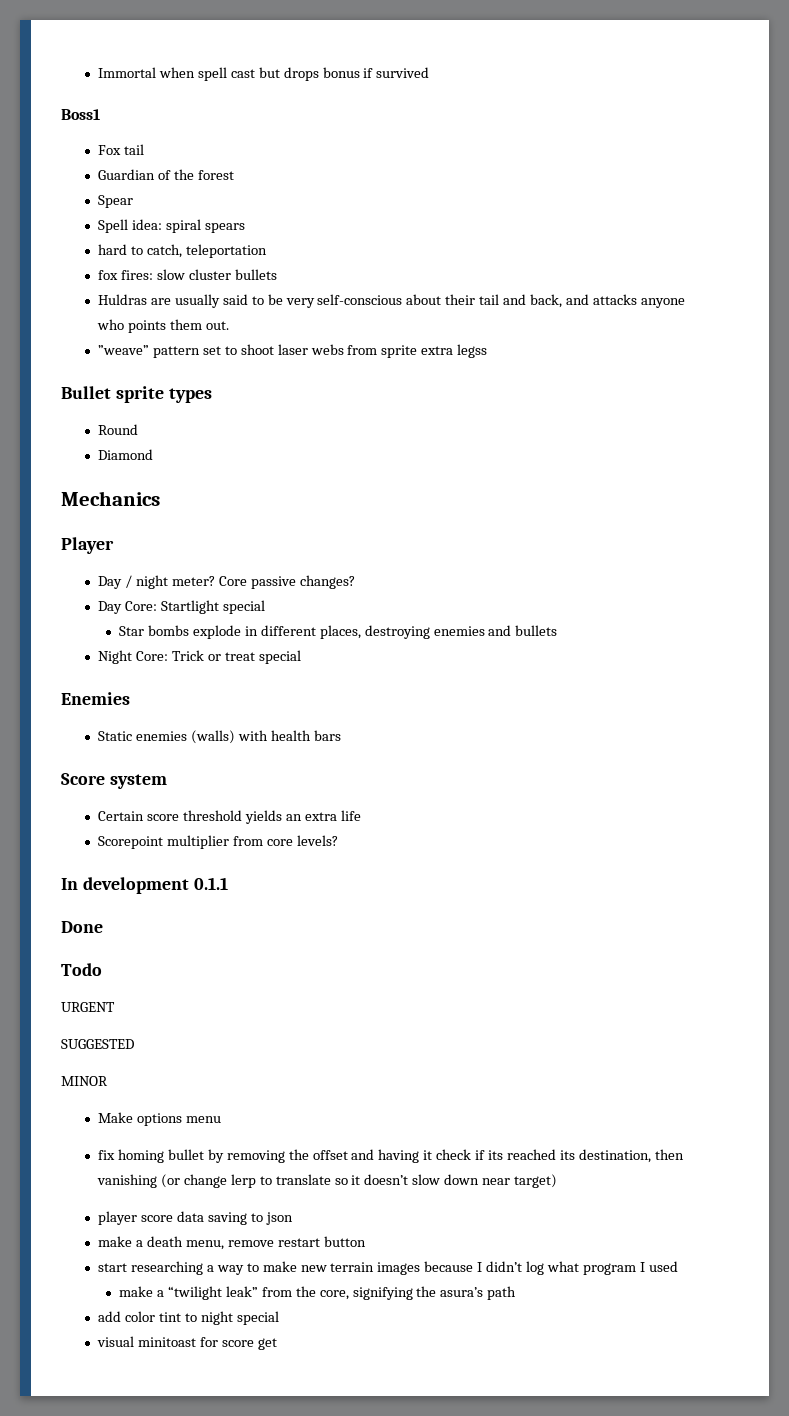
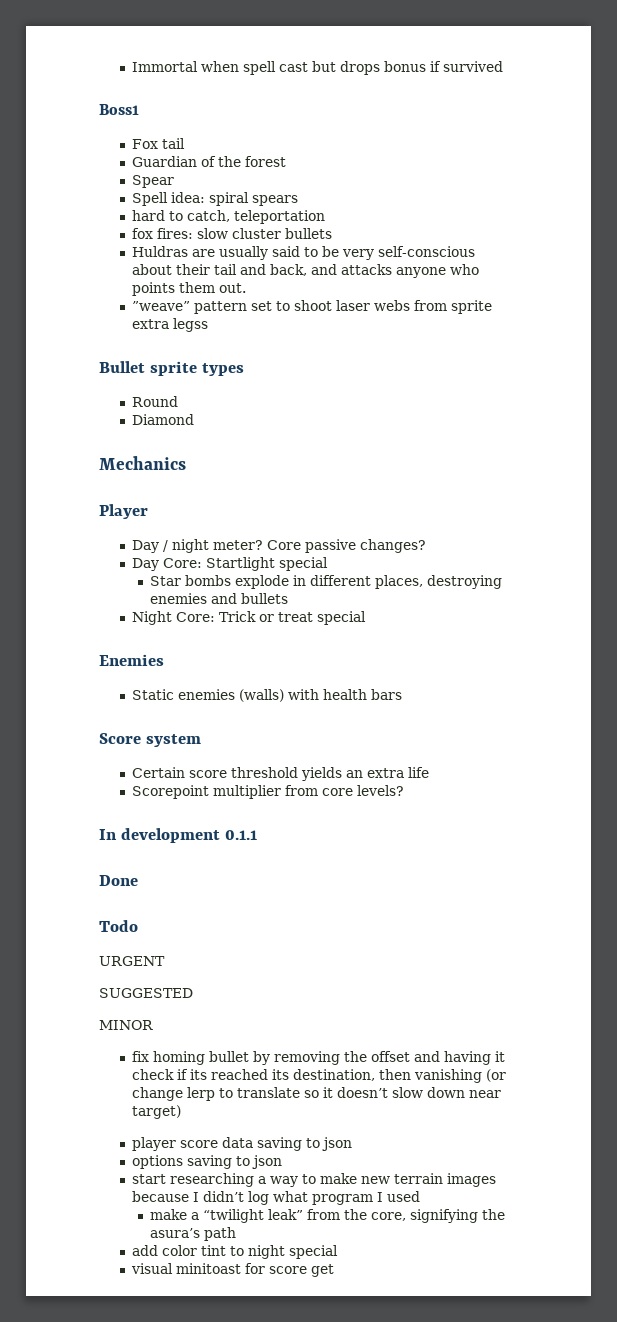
[98,1112,221,1126] // Make options menu -> (153, 1025) none
[98,1236,366,1250] make a death menu, remove restart button -> [131,1155,282,1169] options saving to json

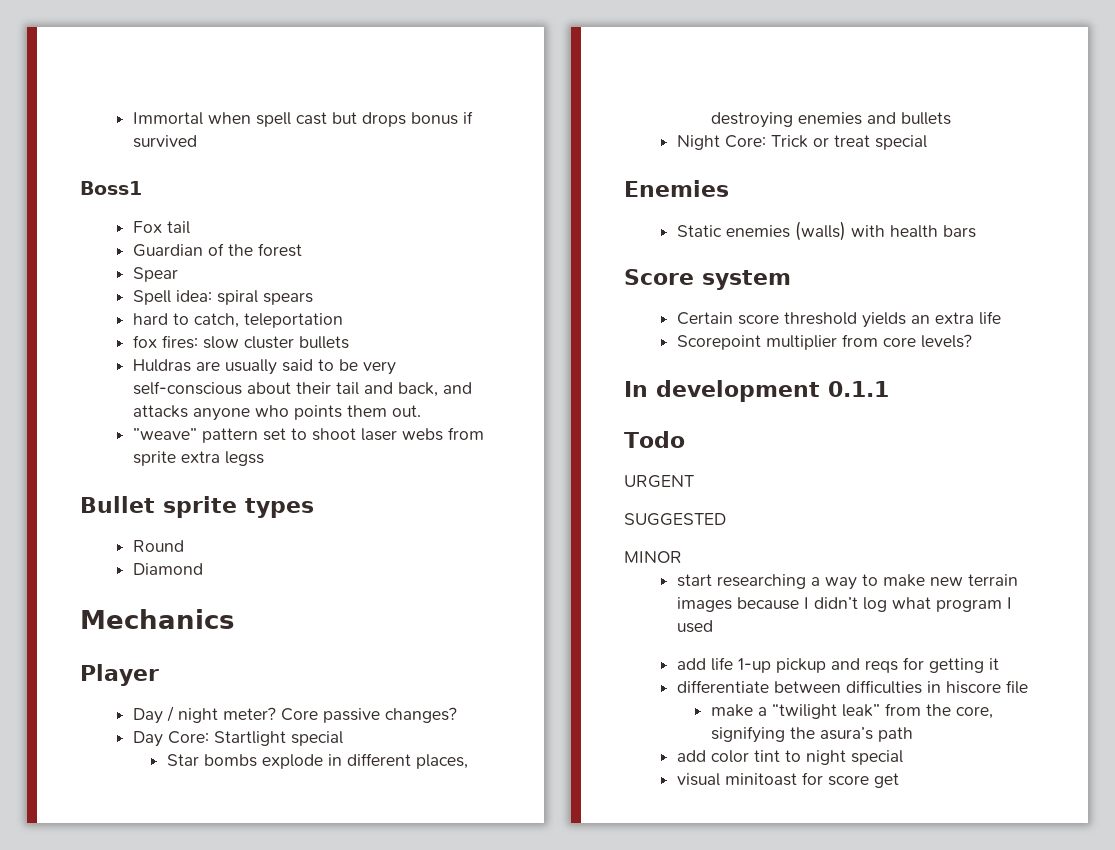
[99,875,138,886] // Done -> (889, 389) none
[131,1051,505,1065] [131,1069,506,1083] [131,1087,501,1101] [131,1105,181,1119] [131,1137,352,1151] [131,1155,282,1169] // fix homing bullet by removing the offset and having it check if its reached its destination, then vanishing (or change lerp to translate so it doesn’t slow down near target) // player score data saving to json // options saving to json -> (682, 557) none
(420, 1196) none -> [677,657,1000,673] [677,680,1029,694] // add life 1-up pickup and reqs for getting it // differentiate between difficulties in hiscore file

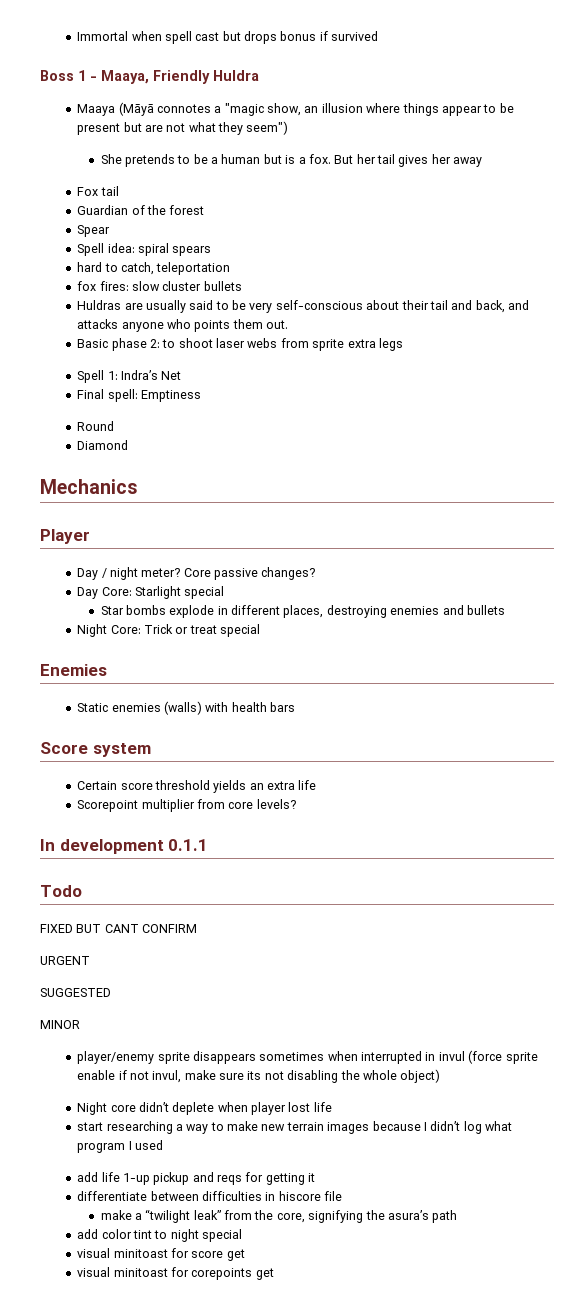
[80,181,142,195] Boss1 -> [40,70,259,84] [77,102,514,116] [77,121,289,135] [100,154,483,167] Boss 1 - Maaya, Friendly Huldra // Maaya (Māyā connotes a "magic show, an illusion where things appear to be present but are not what they seem") // She pretends to be a human but is a fox. But her tail gives her away
[133,428,287,443] ”weave” pattern set -> [77,338,160,351] Basic phase 2:
[225,451,265,466] [80,496,314,518] legss // Bullet sprite types -> [378,338,403,351] [77,370,182,383] [77,389,201,402] legs // Spell 1: Indra’s Net // Final spell: Emptiness
[214,731,287,746] Startlight -> [134,586,181,599] Starlight
(685, 439) none -> [40,924,198,933] // FIXED BUT CANT CONFIRM
(682, 557) none -> [77,1050,538,1064] [77,1069,441,1083] [77,1102,332,1115] // player/enemy sprite disappears sometimes when interrupted in invul (force sprite enable if not invul, make sure its not disabling the whole object) // Night core didn’t deplete when player lost life
(900, 780) none -> [77,1267,274,1280] // visual minitoast for corepoints get

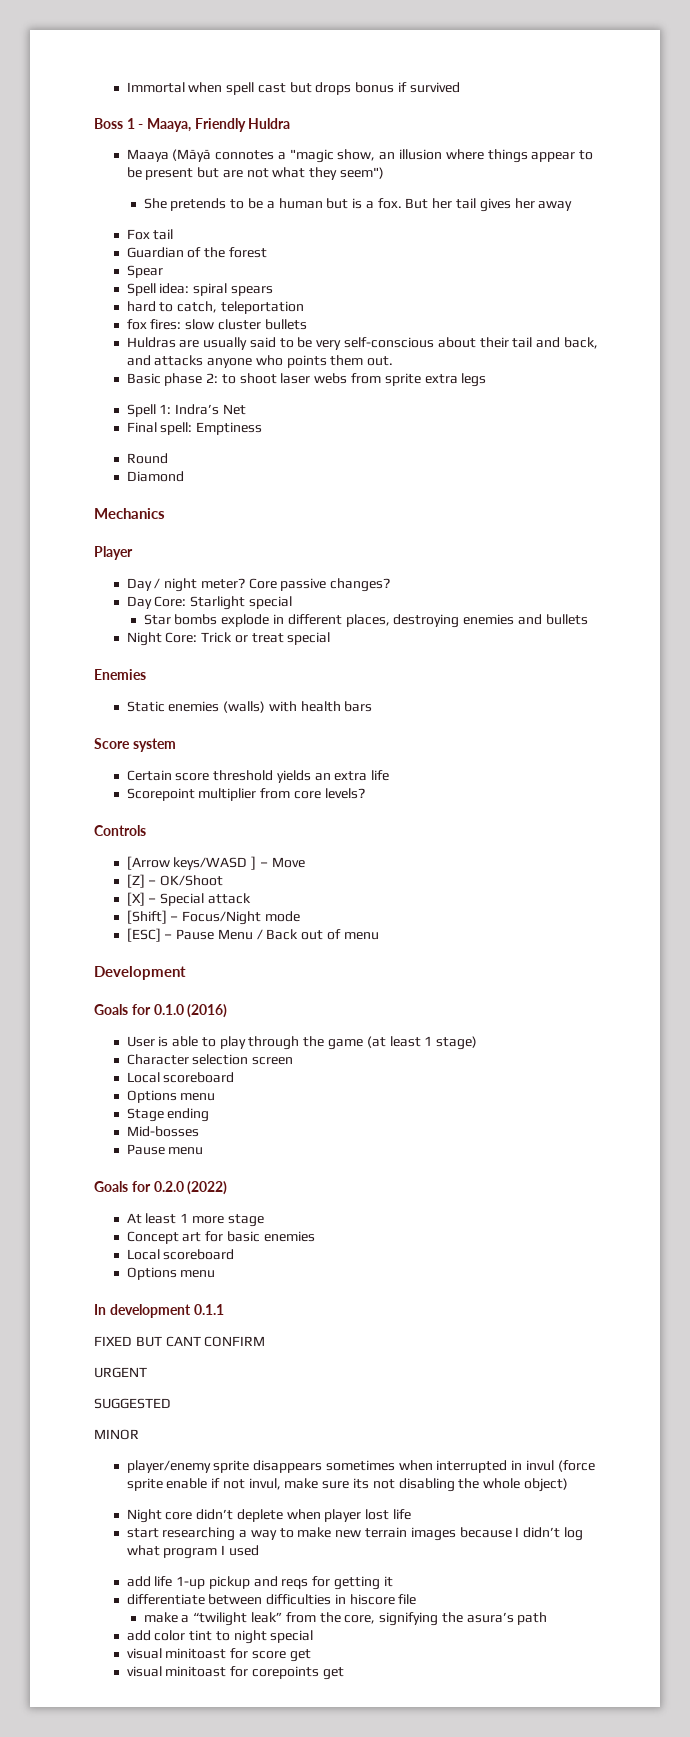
(296, 804) none -> [94,825,146,836] [126,856,305,870] [126,874,224,888] [126,892,251,906] [126,910,300,925] [126,928,379,942] [94,966,186,980] [94,1004,228,1018] [126,1036,478,1050] [126,1054,294,1065] [126,1072,235,1083] [126,1090,216,1103] [126,1108,210,1122] [126,1126,199,1137] [126,1144,204,1155] [94,1181,228,1195] [126,1213,264,1227] [126,1231,315,1244] [126,1249,235,1260] [126,1267,216,1280] // Controls // [Arrow keys/WASD ] – Move // [Z] – OK/Shoot // [X] – Special attack // [Shift] – Focus/Night mode // [ESC] – Pause Menu / Back out of menu // Development // Goals for 0.1.0 (2016) // User is able to play through the game (at least 1 stage) // Character selection screen // Local scoreboard // Options menu // Stage ending // Mid-bosses // Pause menu // Goals for 0.2.0 (2022) // At least 1 more stage // Concept art for basic enemies // Local scoreboard // Options menu
[40,885,82,897] // Todo -> (224, 1309) none

